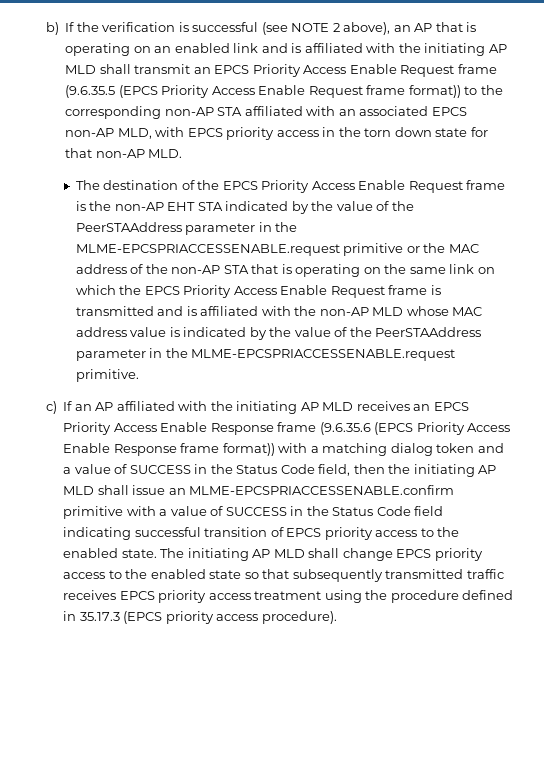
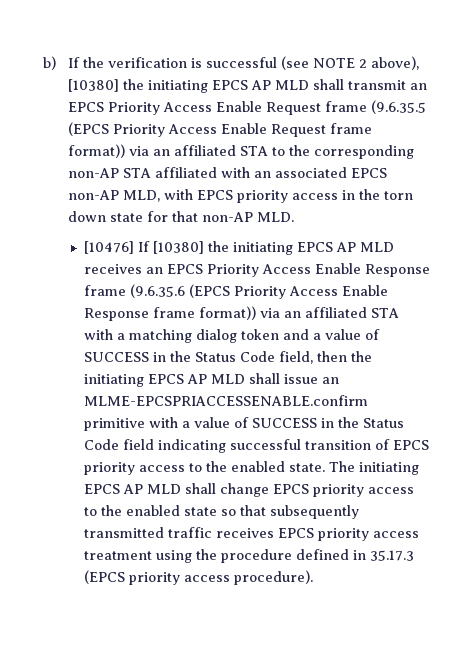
[393,22,477,32] [65,43,486,56] an AP that is operating on an enabled link and is affiliated with the initiating -> [68,79,249,93] [10380] the initiating EPCS
(461, 91) none -> [129,145,269,156] via an affiliated STA
[75,180,506,193] [75,201,414,214] [75,222,298,235] [75,243,479,256] [75,264,495,277] [75,285,441,298] [75,306,483,316] [75,327,482,340] [75,348,456,361] [75,369,139,382] [45,401,298,414] The destination of the EPCS Priority Access Enable Request frame is the non-AP EHT STA indicated by the value of the PeerSTAAddress parameter in the MLME-EPCSPRIACCESSENABLE.request primitive or the MAC address of the non-AP STA that is operating on the same link on which the EPCS Priority Access Enable Request frame is transmitted and is affiliated with the non-AP MLD whose MAC address value is indicated by the value of the PeerSTAAddress parameter in the MLME-EPCSPRIACCESSENABLE.request primitive. // c) If an AP affiliated with the initiating -> [84,241,334,255] [10476] If [10380] the initiating EPCS
(275, 449) none -> [260,307,400,318] via an affiliated STA
(475, 470) none -> [148,374,185,384] EPCS
(249, 554) none -> [84,484,121,494] EPCS

